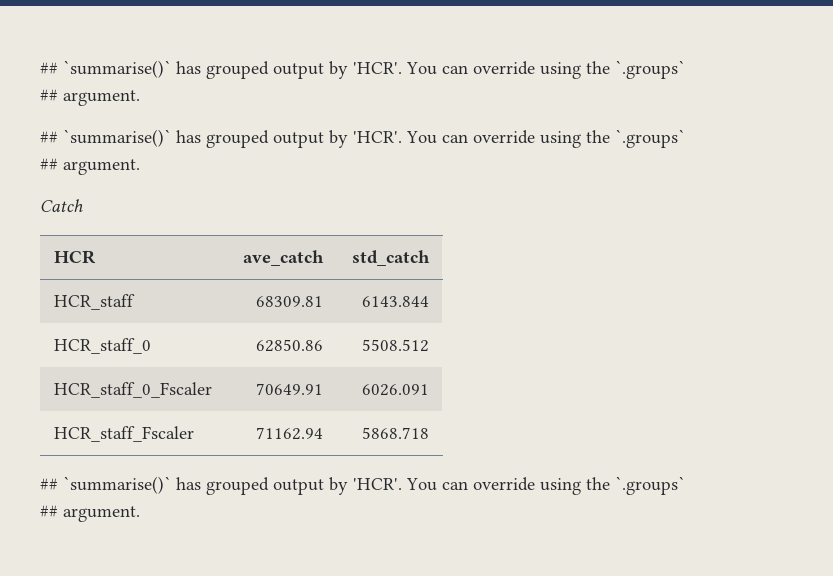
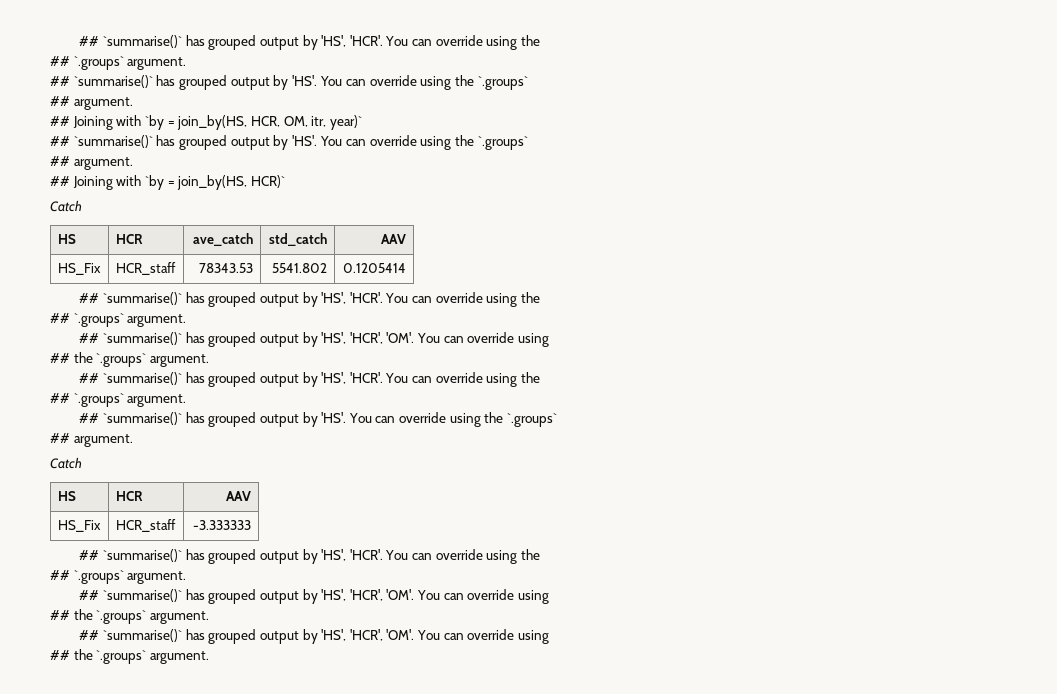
[40,60,685,79] [40,89,140,106] [40,129,610,148] ## `summarise()` has grouped output by 'HCR'. You can override using the `.groups` // ## argument. // ## `summarise()` has grouped output by 'HCR'. You can override using the -> [79,35,540,50] [50,56,187,70] [50,75,528,90] [50,96,133,110] [50,115,362,130] [50,135,528,150] [50,156,133,170] [50,175,285,190] [50,200,82,212] [57,234,76,244] [115,234,143,244] [193,233,254,246] [269,233,328,246] [381,234,407,244] [57,263,101,275] [115,262,176,275] [199,263,254,273] [272,263,328,273] [343,263,407,273] [79,292,540,307] [50,313,187,327] [79,332,549,347] [50,352,209,367] [79,372,540,387] [50,393,187,407] [79,412,504,427] ## `summarise()` has grouped output by 'HS', 'HCR'. You can override using the // ## `.groups` argument. // ## `summarise()` has grouped output by 'HS'. You can override using the `.groups` // ## argument. // ## Joining with `by = join_by(HS, HCR, OM, itr, year)` // ## `summarise()` has grouped output by 'HS'. You can override using the `.groups` // ## argument. // ## Joining with `by = join_by(HS, HCR)` // Catch // HS | HCR | ave_catch | std_catch | AAV // HS_Fix | HCR_staff | 78343.53 | 5541.802 | 0.1205414 // ## `summarise()` has grouped output by 'HS', 'HCR'. You can override using the // ## `.groups` argument. // ## `summarise()` has grouped output by 'HS', 'HCR', 'OM'. You can override using // ## the `.groups` argument. // ## `summarise()` has grouped output by 'HS', 'HCR'. You can override using the // ## `.groups` argument. // ## `summarise()` has grouped output by 'HS'. You can override using the
[54,250,97,264] [242,250,324,266] [351,250,430,266] [54,294,136,310] [255,296,323,307] [361,296,429,307] [54,338,152,354] [255,339,323,352] [361,339,429,352] [54,382,213,398] [255,383,323,395] [361,384,429,396] [54,426,195,442] [255,427,323,440] [361,427,429,439] [40,476,685,495] [40,505,140,522] HCR | ave_catch | std_catch // HCR_staff | 68309.81 | 6143.844 // HCR_staff_0 | 62850.86 | 5508.512 // HCR_staff_0_Fscaler | 70649.91 | 6026.091 // HCR_staff_Fscaler | 71162.94 | 5868.718 // ## `summarise()` has grouped output by 'HCR'. You can override using the `.groups` // ## argument. -> [57,491,76,501] [115,491,143,501] [226,491,252,501] [57,520,101,532] [115,519,176,532] [193,520,252,530] [79,549,540,564] [50,570,187,584] [79,589,549,604] [50,609,209,624] [79,629,549,644] [50,649,209,664] HS | HCR | AAV // HS_Fix | HCR_staff | -3.333333 // ## `summarise()` has grouped output by 'HS', 'HCR'. You can override using the // ## `.groups` argument. // ## `summarise()` has grouped output by 'HS', 'HCR', 'OM'. You can override using // ## the `.groups` argument. // ## `summarise()` has grouped output by 'HS', 'HCR', 'OM'. You can override using // ## the `.groups` argument.

